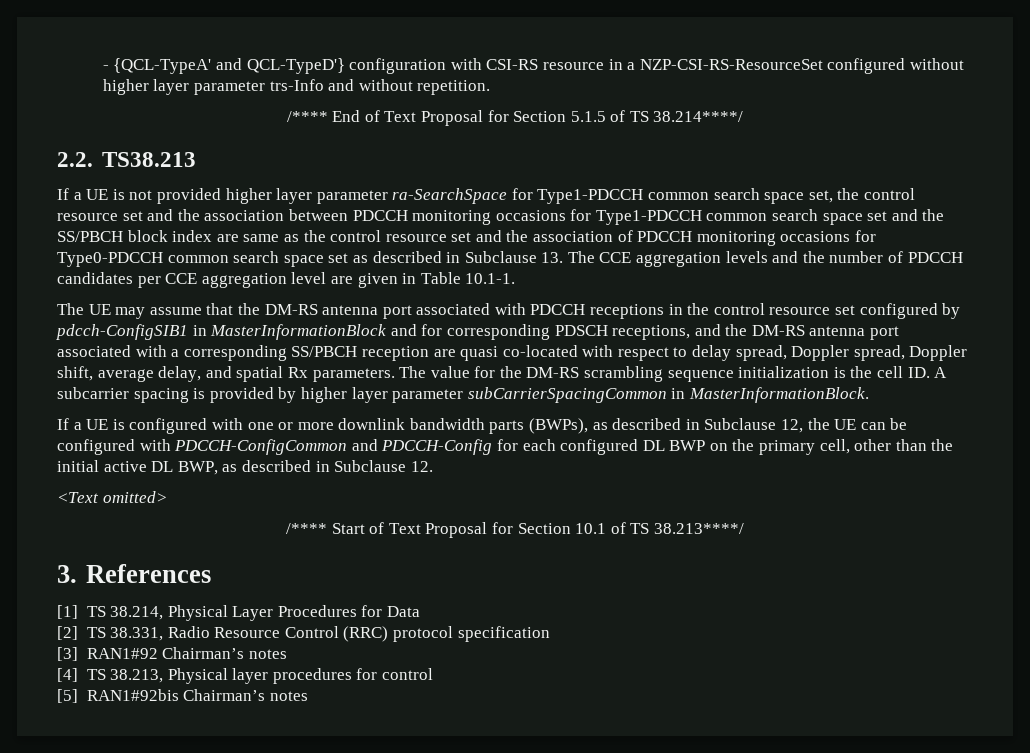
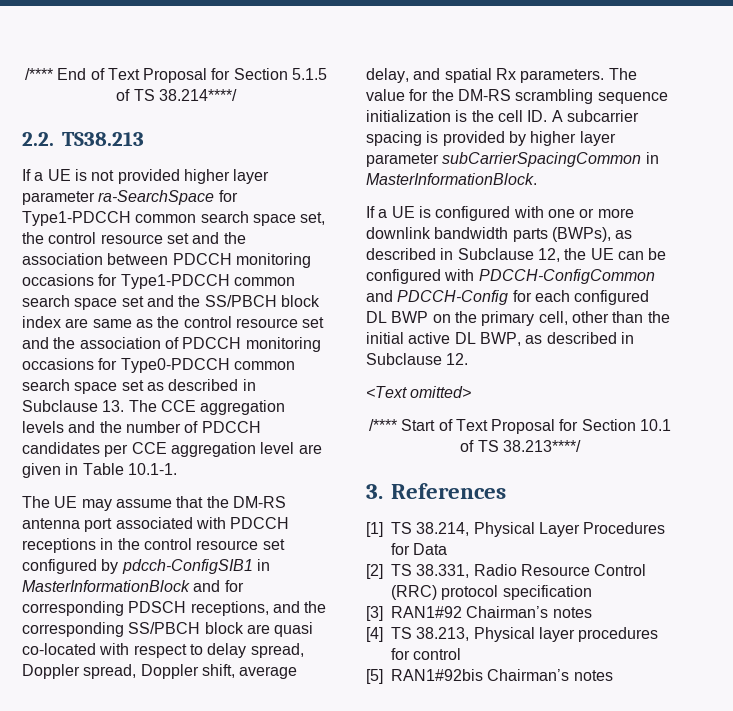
[102,58,964,74] [102,79,491,95] - {QCL-TypeA' and QCL-TypeD'} configuration with CSI-RS resource in a NZP-CSI-RS-ResourceSet configured without higher layer parameter trs-Info and without repetition. // -> (24, 74) none
[751,325,900,340] [57,345,180,357] DM-RS antenna port associated with a -> (327, 607) none
[361,346,429,361] reception -> [204,622,244,634] block

